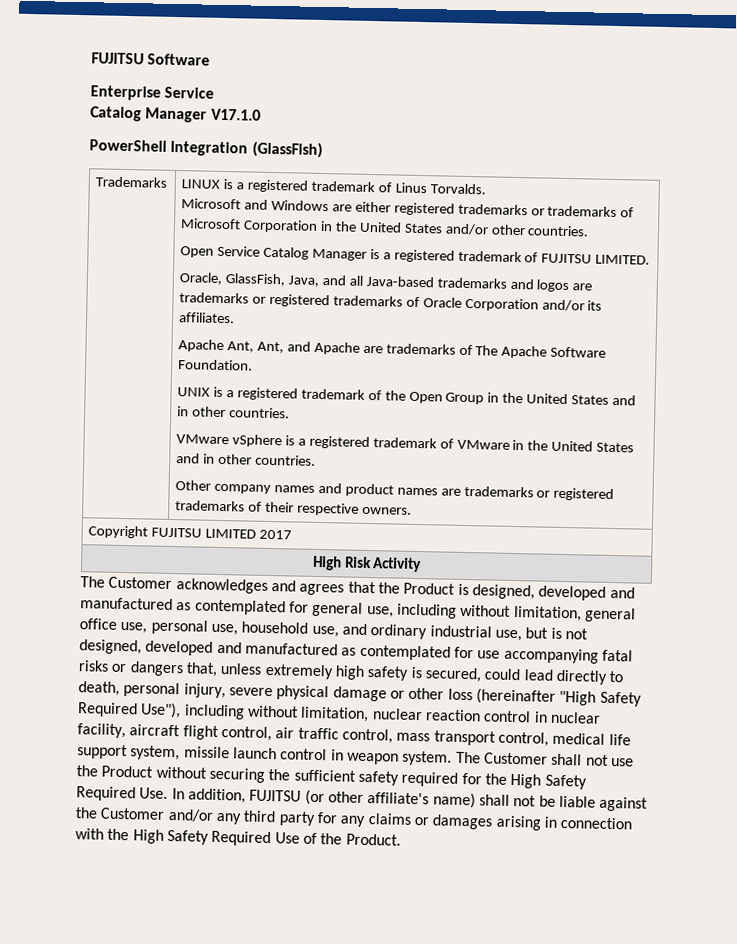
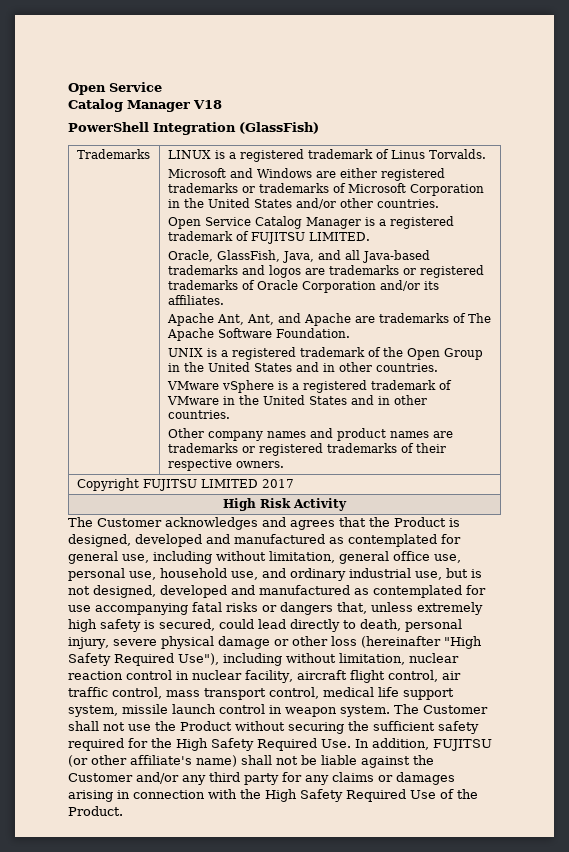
[91,52,211,66] [90,85,161,101] FUJITSU Software // Enterprise -> [68,83,106,95] Open
[210,108,261,121] V17.1.0 -> [193,100,222,109] V18

